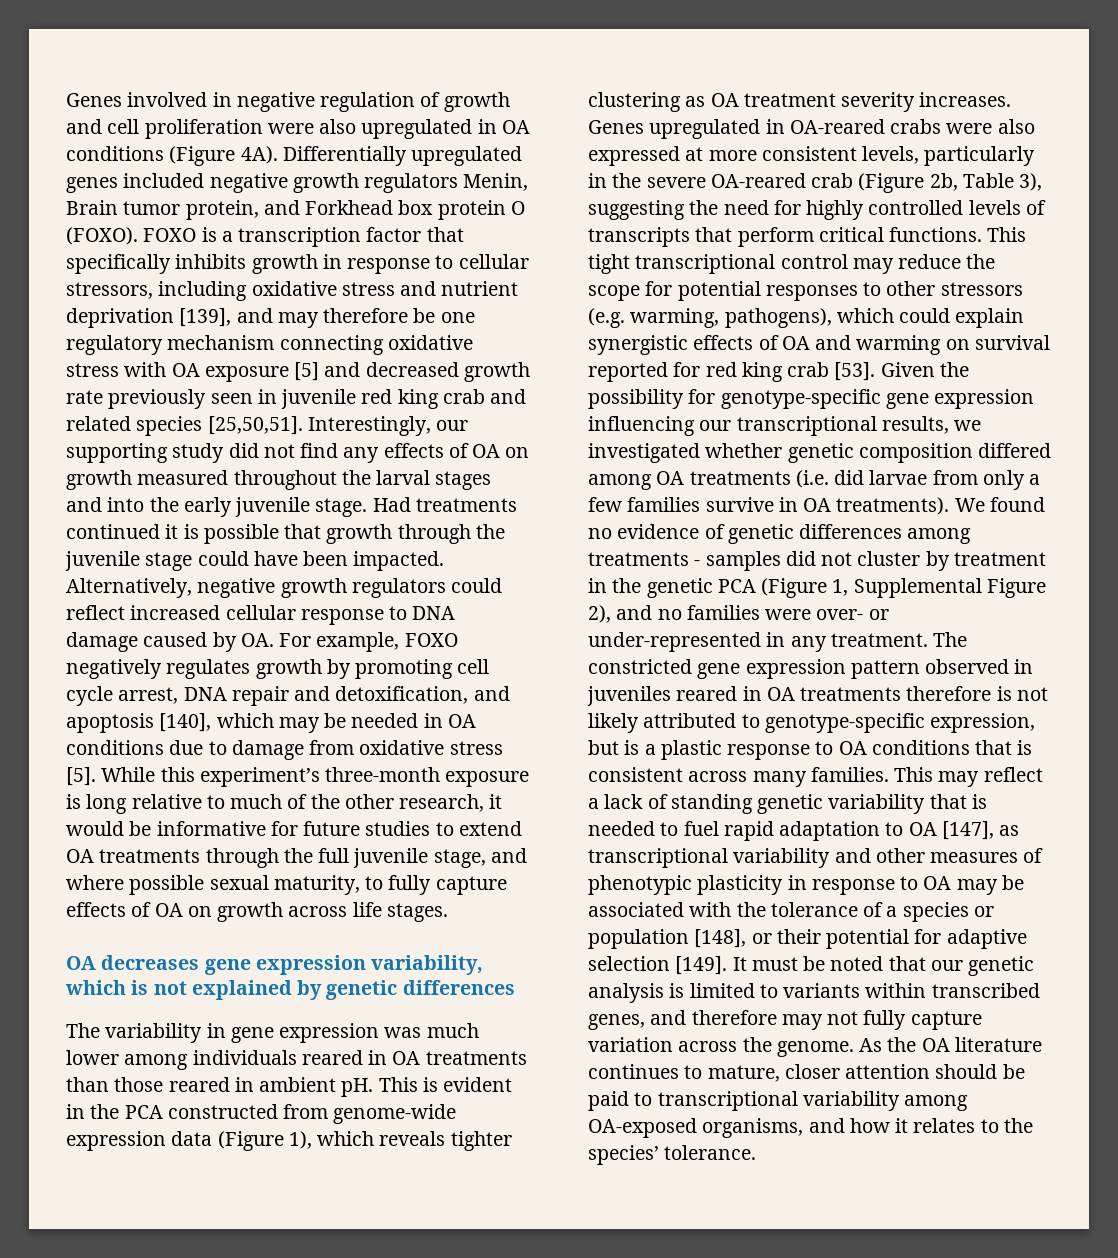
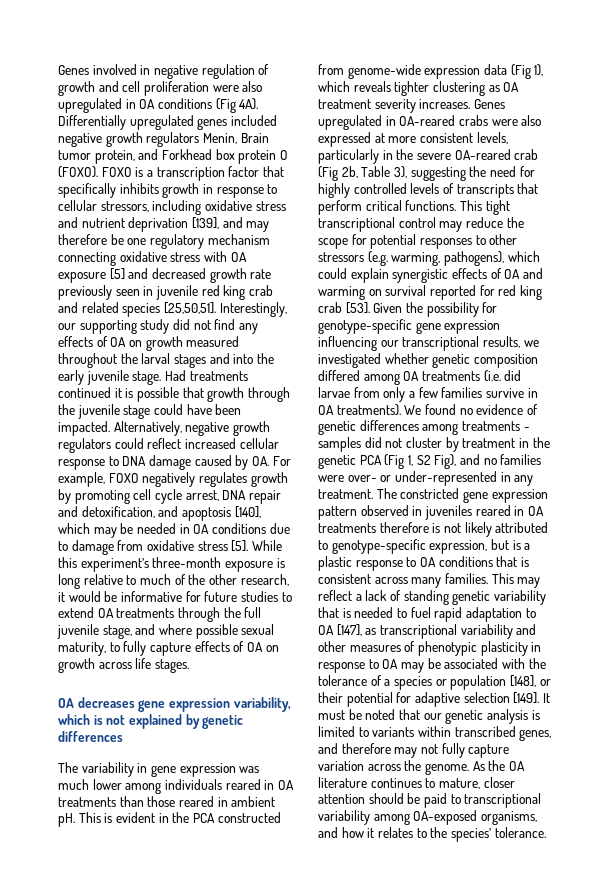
[169,146,236,166] (Figure -> [215,98,236,113] (Fig
[217,1131,284,1151] (Figure -> [510,64,531,79] (Fig
[858,173,925,193] (Figure -> [318,166,338,181] (Fig
[761,578,1046,598] [588,605,611,623] (Figure 1, Supplemental Figure 2), -> [384,454,457,469] (Fig 1, S2 Fig),

